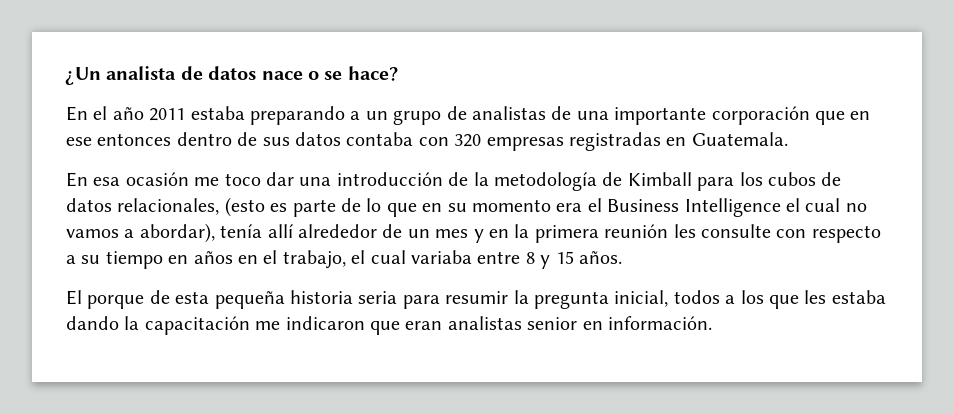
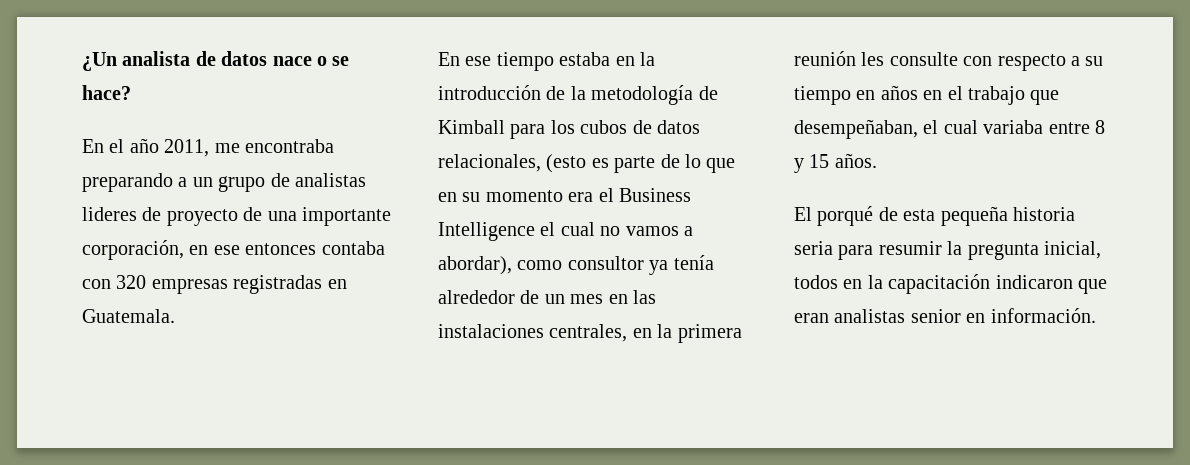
[149,106,245,121] 2011 estaba -> [164,139,334,157] 2011, me encontraba
(546, 113) none -> [82,207,238,226] lideres de proyecto
[711,106,845,125] corporación que -> [82,240,184,260] corporación,
[176,132,341,146] dentro de sus datos -> (317, 249) none
[93,172,332,186] esa ocasión me toco dar una -> [465,52,655,71] ese tiempo estaba en la
[220,224,484,243] tenía allí alrededor de un mes y -> [517,255,714,275] [438,290,656,304] [438,324,628,342] como consultor ya tenía alrededor de un mes en las instalaciones centrales,
[282,250,346,269] trabajo, -> [968,86,1060,105] [794,119,918,139] trabajo que desempeñaban,
[87,295,145,309] porque -> [817,206,874,226] porqué
[725,290,886,309] [66,316,119,330] a los que les estaba dando -> [843,279,863,289] en
[255,321,281,330] me -> (991, 284) none

